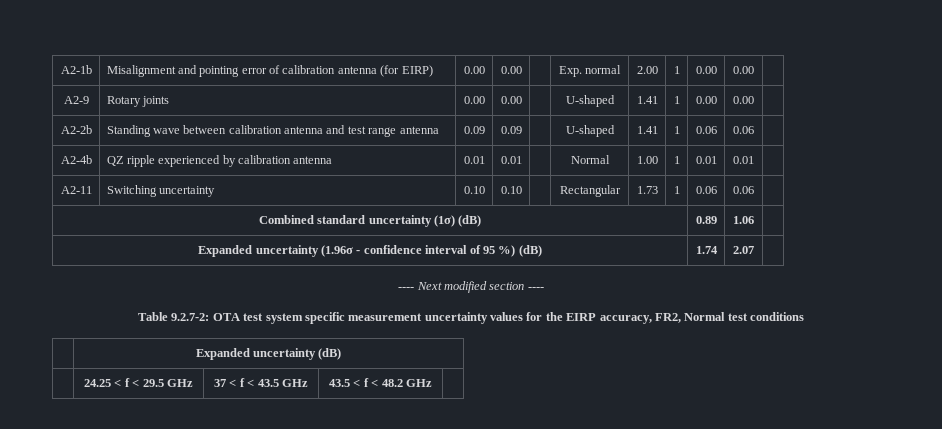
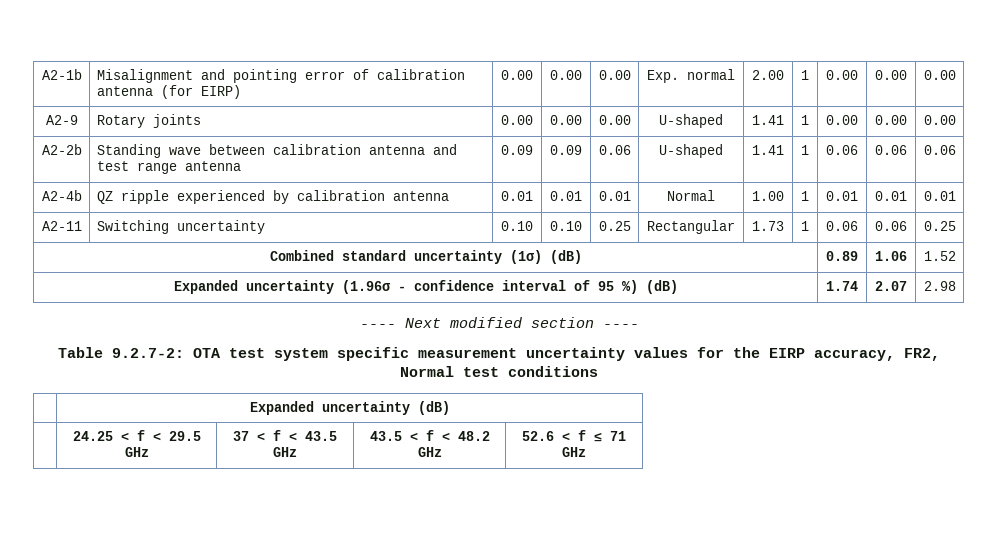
(522, 70) none -> [598,70,631,80] 0.00
(754, 70) none -> [923,70,956,80] 0.00
(522, 100) none -> [598,115,631,125] 0.00
(754, 100) none -> [923,115,956,125] 0.00
(522, 130) none -> [598,145,631,155] 0.06
(754, 130) none -> [923,145,956,155] 0.06
(522, 160) none -> [598,191,631,201] 0.01
(754, 160) none -> [923,191,956,201] 0.01
(522, 190) none -> [598,221,631,231] 0.25
(754, 190) none -> [923,221,956,231] 0.25
(754, 220) none -> [923,251,956,261] 1.52
(754, 250) none -> [923,281,956,291] 2.98
(432, 383) none -> [522,430,626,442] [562,447,586,457] 52.6 < f ≤ 71 GHz

